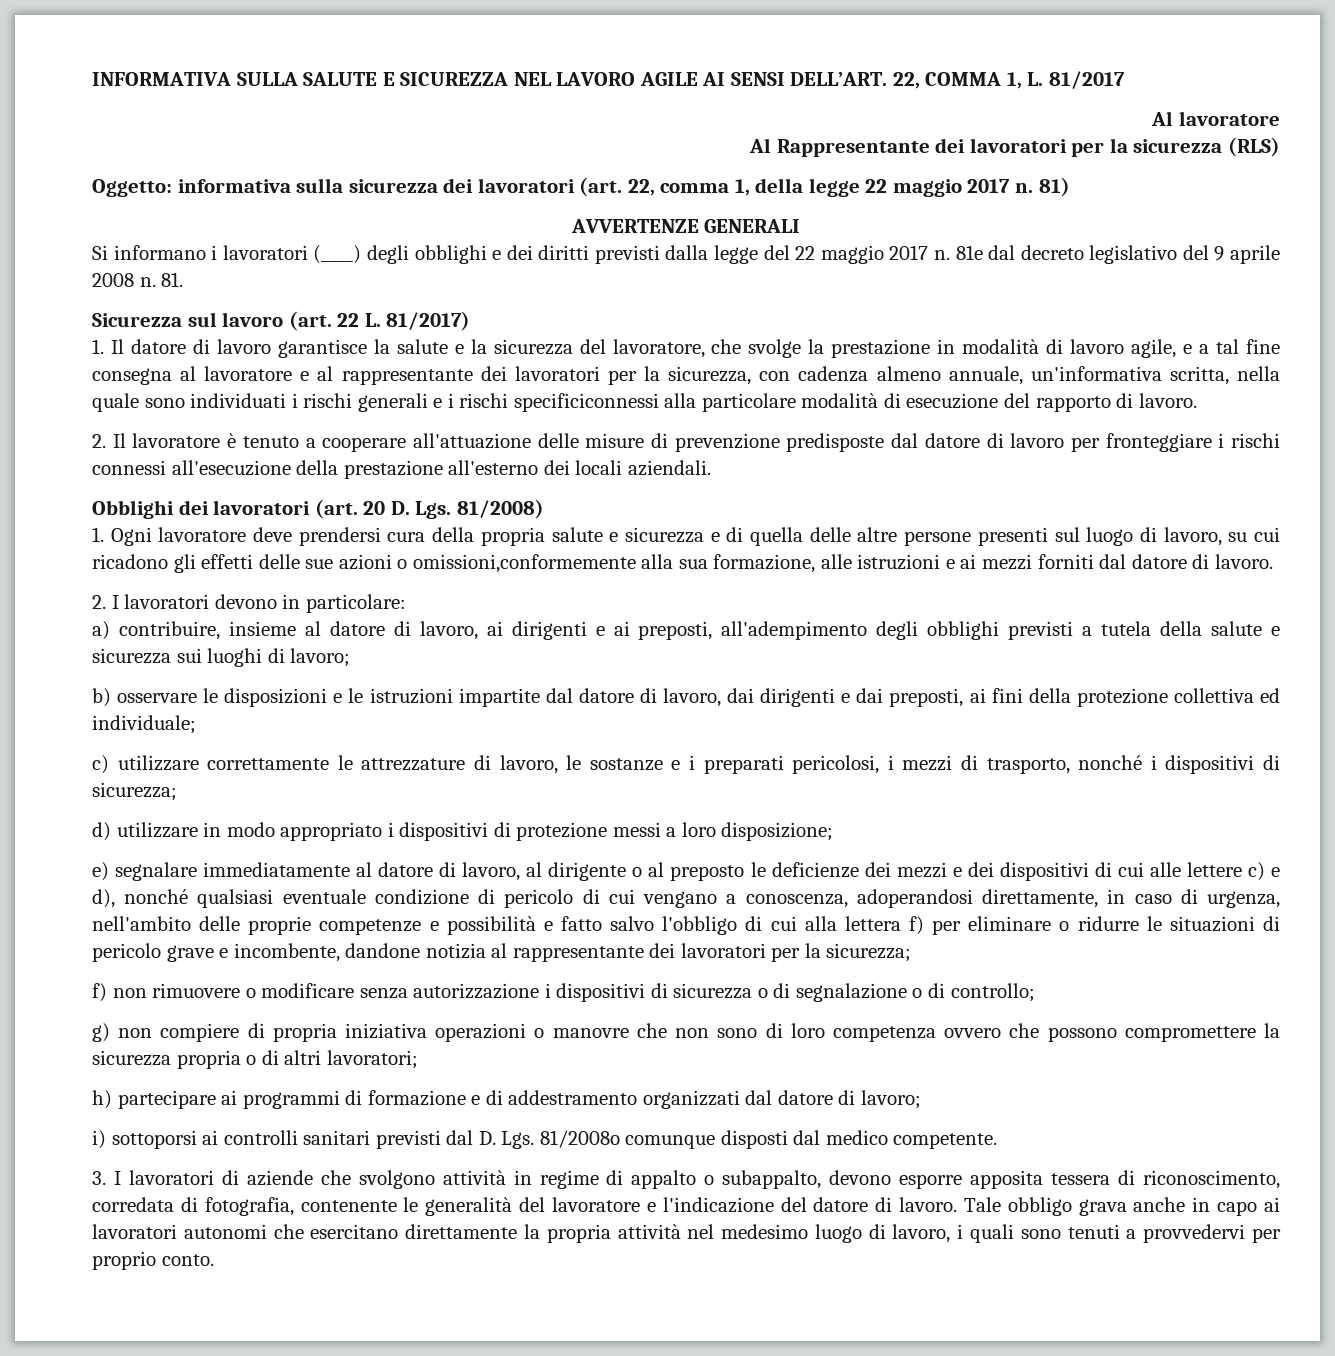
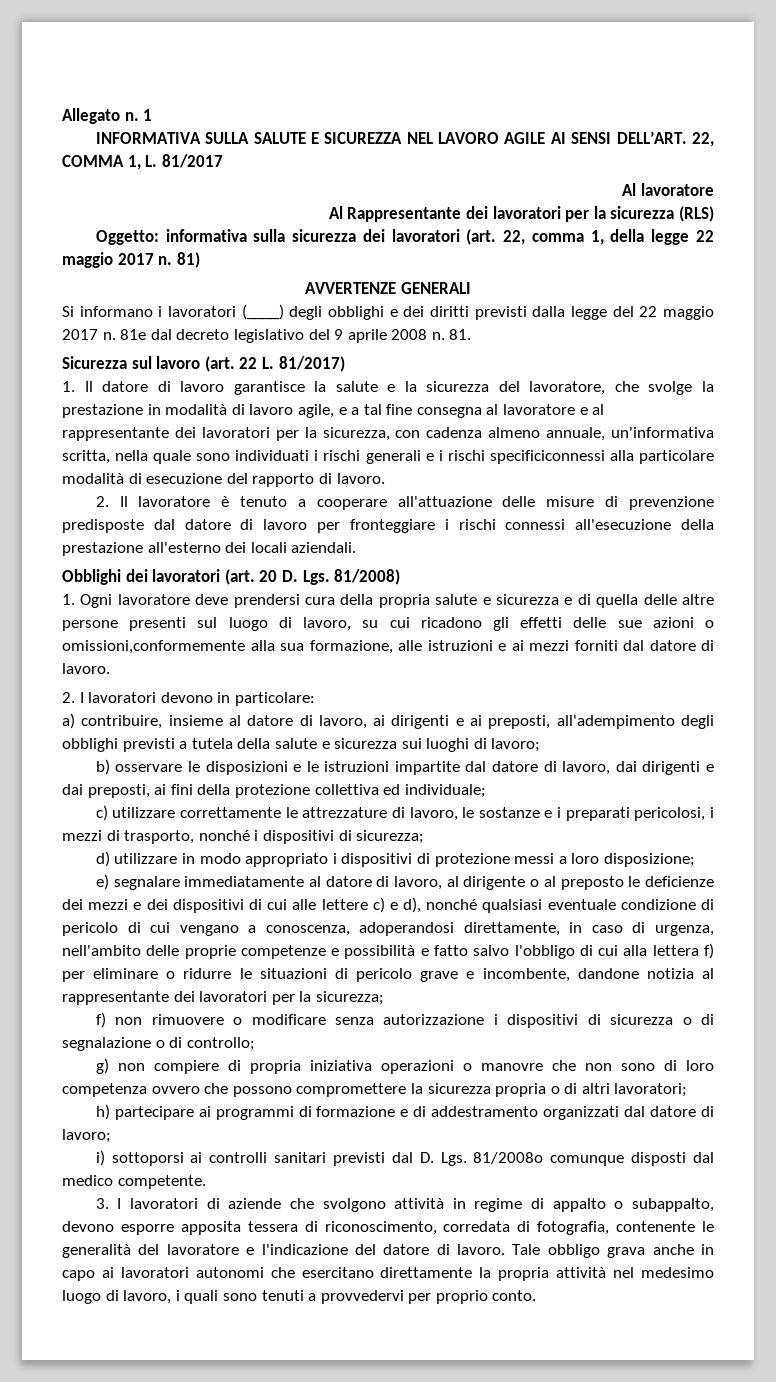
(92, 79) none -> [62,108,153,124] Allegato n. 1 //

